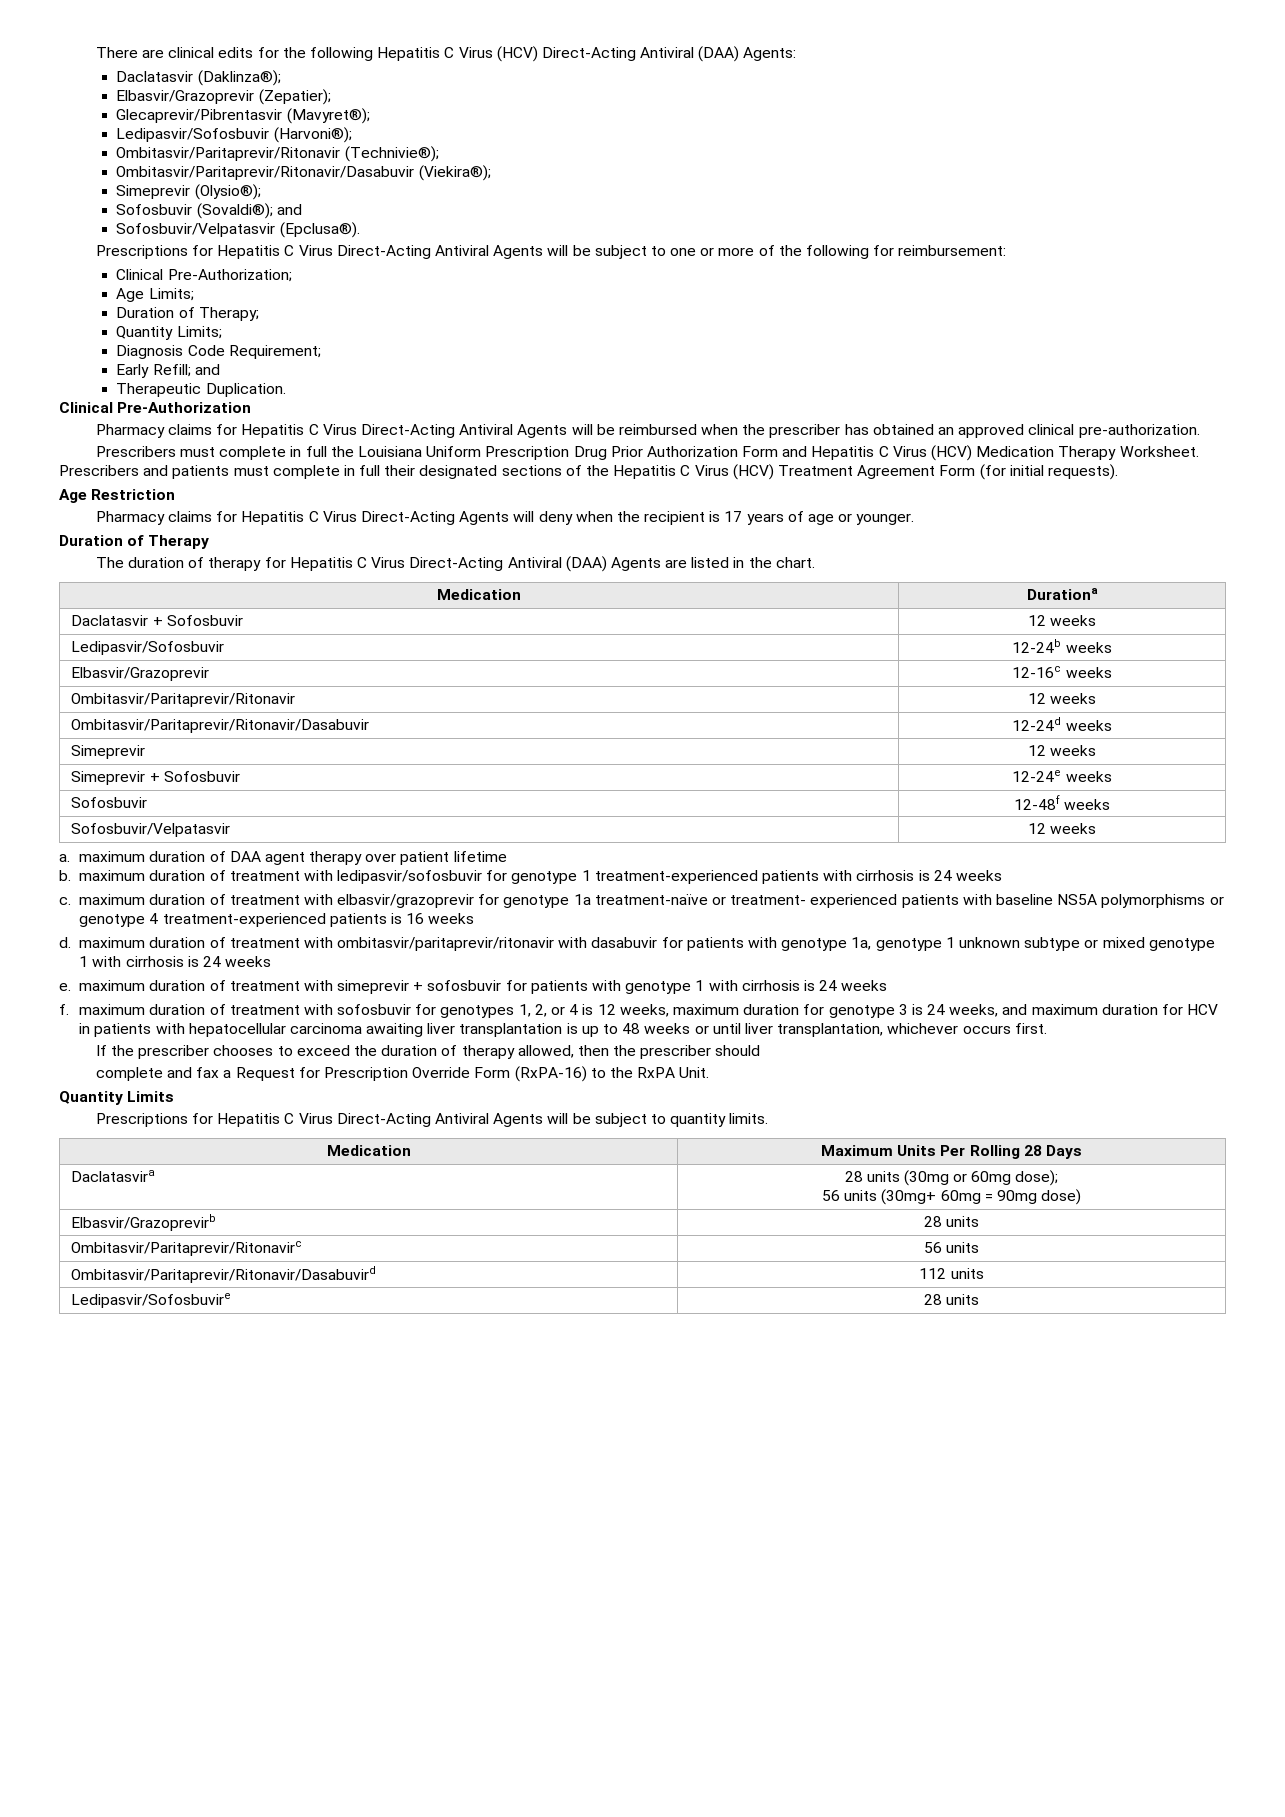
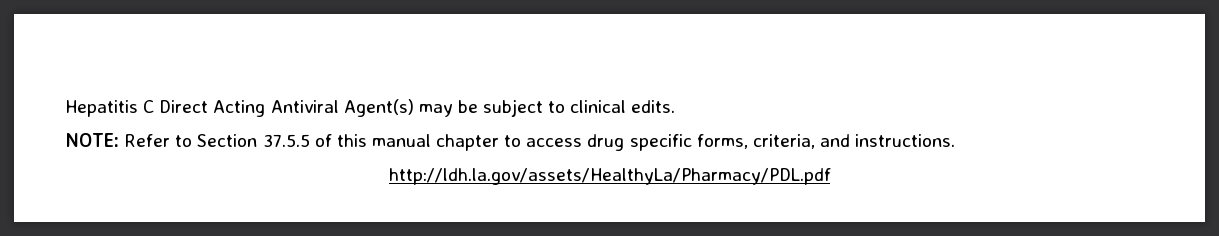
[95,46,797,62] [116,70,281,86] [116,89,331,105] [116,108,370,124] [116,127,352,143] [116,146,439,162] [116,165,491,181] [116,184,261,200] [116,203,302,219] [116,222,360,238] [95,245,1007,259] [116,269,292,282] [116,288,194,302] [116,307,259,321] [116,326,222,340] [116,345,321,359] [116,364,220,378] [116,383,286,397] [59,402,252,413] [95,424,1200,438] [95,445,1199,461] [59,464,1118,480] [59,489,176,503] [95,511,915,525] [59,535,210,549] [95,556,815,572] [437,589,521,600] [1026,588,1098,600] [71,615,243,626] [1027,615,1097,626] [71,641,225,655] [1012,639,1112,653] [71,667,210,681] [1012,666,1112,678] [71,693,296,707] [1027,693,1097,704] [71,719,370,733] [1012,717,1112,731] [71,745,146,759] [1027,745,1097,756] [71,771,240,785] [1012,770,1112,782] [71,797,148,808] [1013,795,1111,810] [71,823,231,837] [1027,823,1097,834] [59,851,507,865] [59,870,1002,884] [59,894,1224,908] [79,913,475,927] [59,937,1215,951] [79,956,272,967] [59,980,888,994] [59,1004,1219,1018] [79,1023,1047,1037] [95,1045,761,1059] [95,1066,710,1082] [59,1091,175,1105] [95,1113,769,1127] [326,1145,411,1156] [821,1145,1082,1159] [71,1170,156,1182] [844,1170,1059,1186] [821,1189,1082,1205] [71,1214,217,1231] [923,1216,980,1227] [71,1241,303,1256] [923,1242,980,1253] [71,1266,377,1283] [919,1268,984,1279] [71,1293,232,1308] [923,1294,980,1305] There are clinical edits for the following Hepatitis C Virus (HCV) Direct-Acting Antiviral (DAA) Agents: // Daclatasvir (Daklinza®); // Elbasvir/Grazoprevir (Zepatier); // Glecaprevir/Pibrentasvir (Mavyret®); // Ledipasvir/Sofosbuvir (Harvoni®); // Ombitasvir/Paritaprevir/Ritonavir (Technivie®); // Ombitasvir/Paritaprevir/Ritonavir/Dasabuvir (Viekira®); // Simeprevir (Olysio®); // Sofosbuvir (Sovaldi®); and // Sofosbuvir/Velpatasvir (Epclusa®). // Prescriptions for Hepatitis C Virus Direct-Acting Antiviral Agents will be subject to one or more of the following for reimbursement: // Clinical Pre-Authorization; // Age Limits; // Duration of Therapy; // Quantity Limits; // Diagnosis Code Requirement; // Early Refill; and // Therapeutic Duplication. // Clinical Pre-Authorization // Pharmacy claims for Hepatitis C Virus Direct-Acting Antiviral Agents will be reimbursed when the prescriber has obtained an approved clinical pre-authorization. // Prescribers must complete in full the Louisiana Uniform Prescription Drug Prior Authorization Form and Hepatitis C Virus (HCV) Medication Therapy Worksheet. Prescribers and patients must complete in full their designated sections of the Hepatitis C Virus (HCV) Treatment Agreement Form (for initial requests). // Age Restriction // Pharmacy claims for Hepatitis C Virus Direct-Acting Agents will deny when the recipient is 17 years of age or younger. // Duration of Therapy // The duration of therapy for Hepatitis C Virus Direct-Acting Antiviral (DAA) Agents are listed in the chart. // Medication | Durationa // Daclatasvir + Sofosbuvir | 12 weeks // Ledipasvir/Sofosbuvir | 12-24b weeks // Elbasvir/Grazoprevir | 12-16c weeks // Ombitasvir/Paritaprevir/Ritonavir | 12 weeks // Ombitasvir/Paritaprevir/Ritonavir/Dasabuvir | 12-24d weeks // Simeprevir | 12 weeks // Simeprevir + Sofosbuvir | 12-24e weeks // Sofosbuvir | 12-48f weeks // Sofosbuvir/Velpatasvir | 12 weeks // a. maximum duration of DAA agent therapy over patient lifetime // b. maximum duration of treatment with ledipasvir/sofosbuvir for genotype 1 treatment-experienced patients with cirrhosis is 24 weeks // c. maximum duration of treatment with elbasvir/grazoprevir for genotype 1a treatment-naïve or treatment- experienced patients with baseline NS5A polymorphisms or genotype 4 treatment-experienced patients is 16 weeks // d. maximum duration of treatment with ombitasvir/paritaprevir/ritonavir with dasabuvir for patients with genotype 1a, genotype 1 unknown subtype or mixed genotype 1 with cirrhosis is 24 weeks // e. maximum duration of treatment with simeprevir + sofosbuvir for patients with genotype 1 with cirrhosis is 24 weeks // f. maximum duration of treatment with sofosbuvir for genotypes 1, 2, or 4 is 12 weeks, maximum duration for genotype 3 is 24 weeks, and maximum duration for HCV in patients with hepatocellular carcinoma awaiting liver transplantation is up to 48 weeks or until liver transplantation, whichever occurs first. // If the prescriber chooses to exceed the duration of therapy allowed, then the prescriber should // complete and fax a Request for Prescription Override Form (RxPA-16) to the RxPA Unit. // Quantity Limits // Prescriptions for Hepatitis C Virus Direct-Acting Antiviral Agents will be subject to quantity limits. // Medication | Maximum Units Per Rolling 28 Days // Daclatasvira | 28 units (30mg or 60mg dose); // 56 units (30mg+ 60mg = 90mg dose) // Elbasvir/Grazoprevirb | 28 units // Ombitasvir/Paritaprevir/Ritonavirc | 56 units // Ombitasvir/Paritaprevir/Ritonavir/Dasabuvird | 112 units // Ledipasvir/Sofosbuvire | 28 units -> [65,99,676,117] [65,133,956,151] [388,168,831,185] Hepatitis C Direct Acting Antiviral Agent(s) may be subject to clinical edits. // NOTE: Refer to Section 37.5.5 of this manual chapter to access drug specific forms, criteria, and instructions. // http://ldh.la.gov/assets/HealthyLa/Pharmacy/PDL.pdf

